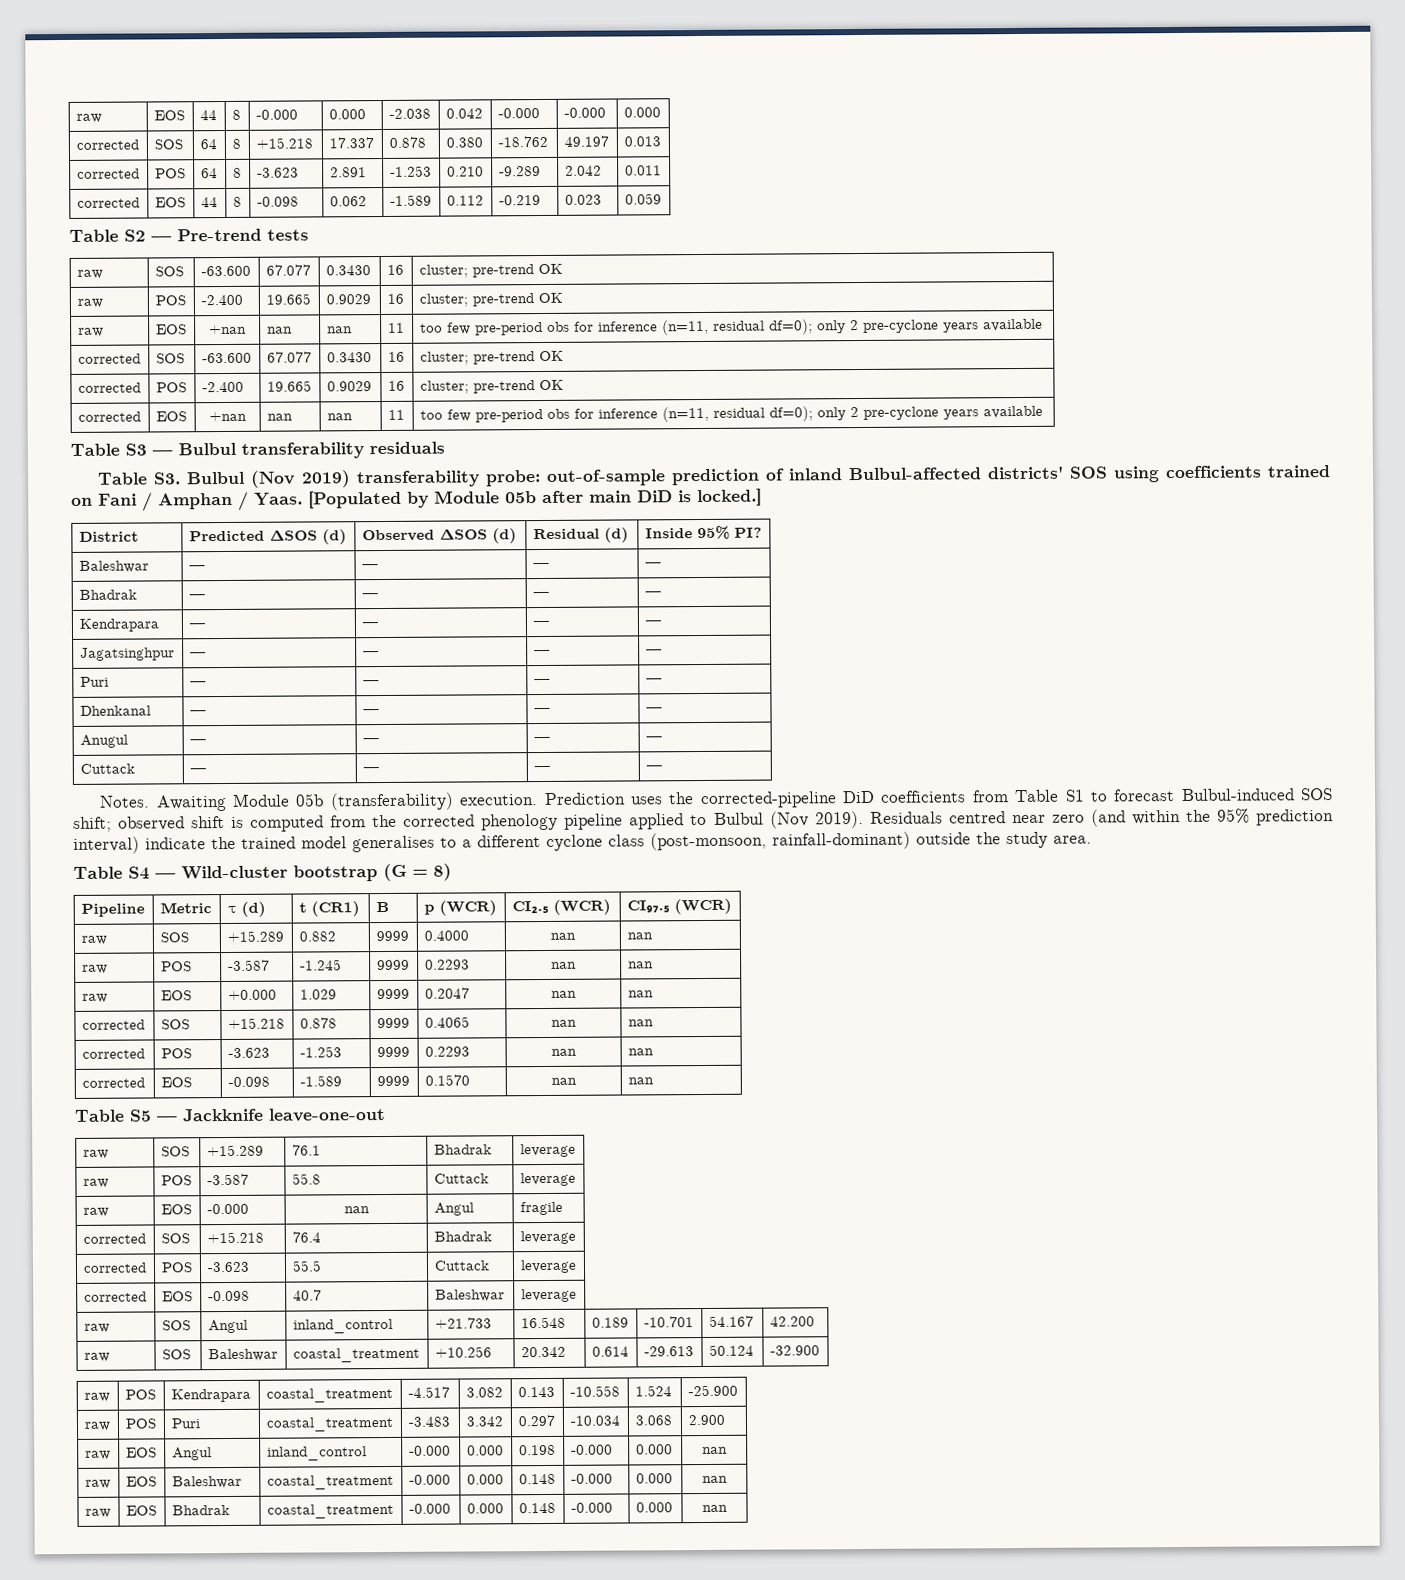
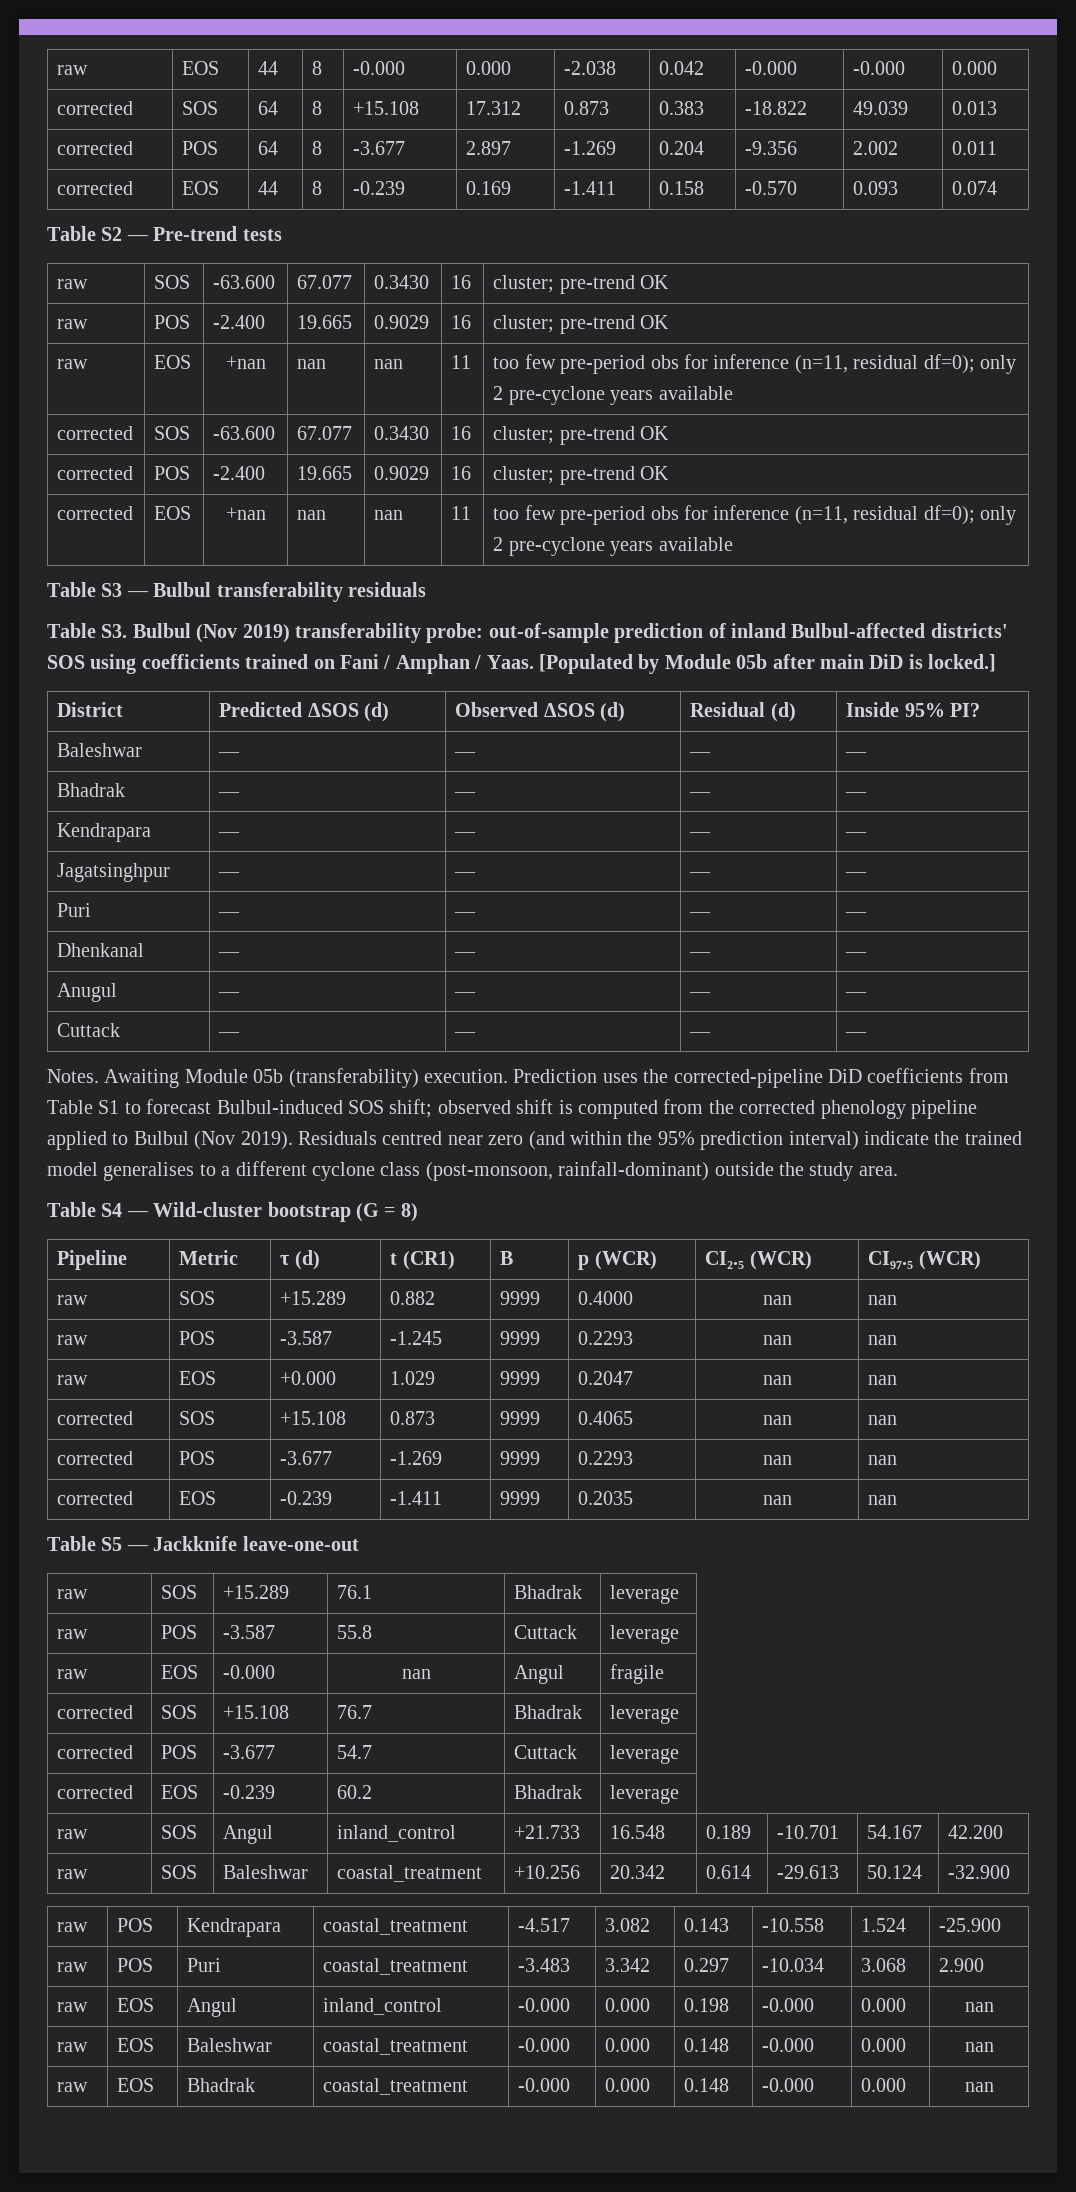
[255,137,313,149] [328,137,374,149] [388,136,426,148] [445,137,483,148] [497,135,548,148] [563,135,609,147] +15.218 | 17.337 | 0.878 | 0.380 | -18.762 | 49.197 -> [353,101,420,115] [466,101,522,115] [564,101,610,115] [659,101,705,115] [745,101,808,115] [853,101,909,115] +15.108 | 17.312 | 0.873 | 0.383 | -18.822 | 49.039
[256,167,299,178] [329,167,367,178] [389,165,432,177] [446,166,484,177] [498,166,541,177] [564,165,602,176] -3.623 | 2.891 | -1.253 | 0.210 | -9.289 | 2.042 -> [353,141,406,155] [466,141,512,155] [564,141,617,155] [659,141,705,155] [745,141,798,155] [853,141,899,155] -3.677 | 2.897 | -1.269 | 0.204 | -9.356 | 2.002
[256,196,299,207] [329,196,367,207] [389,194,432,206] [446,195,484,206] [498,195,541,206] [564,194,602,205] [624,193,662,205] -0.098 | 0.062 | -1.589 | 0.112 | -0.219 | 0.023 | 0.059 -> [353,181,406,195] [466,181,512,195] [564,181,617,195] [659,181,705,195] [745,181,798,195] [853,181,899,195] [952,181,998,195] -0.239 | 0.169 | -1.411 | 0.158 | -0.570 | 0.093 | 0.074
[227,1017,285,1029] [299,1017,337,1029] +15.218 | 0.878 -> [280,1411,347,1425] [390,1411,436,1425] +15.108 | 0.873
[227,1047,270,1058] [299,1046,342,1058] -3.623 | -1.253 -> [280,1451,333,1465] [390,1451,443,1465] -3.677 | -1.269
[227,1076,270,1087] [299,1075,342,1087] [376,1075,410,1087] [424,1074,470,1086] -0.098 | -1.589 | 9999 | 0.1570 -> [280,1491,333,1505] [390,1491,443,1505] [500,1491,541,1505] [578,1491,634,1505] -0.239 | -1.411 | 9999 | 0.2035
[206,1231,264,1244] [291,1231,321,1243] +15.218 | 76.4 -> [223,1705,290,1719] [337,1705,373,1719] +15.108 | 76.7
[206,1261,250,1273] [291,1260,322,1272] -3.623 | 55.5 -> [223,1745,276,1759] [337,1745,373,1759] -3.677 | 54.7
[207,1290,250,1302] [292,1289,322,1301] [434,1289,505,1302] -0.098 | 40.7 | Baleshwar -> [223,1785,276,1799] [337,1785,373,1799] [514,1785,583,1799] -0.239 | 60.2 | Bhadrak

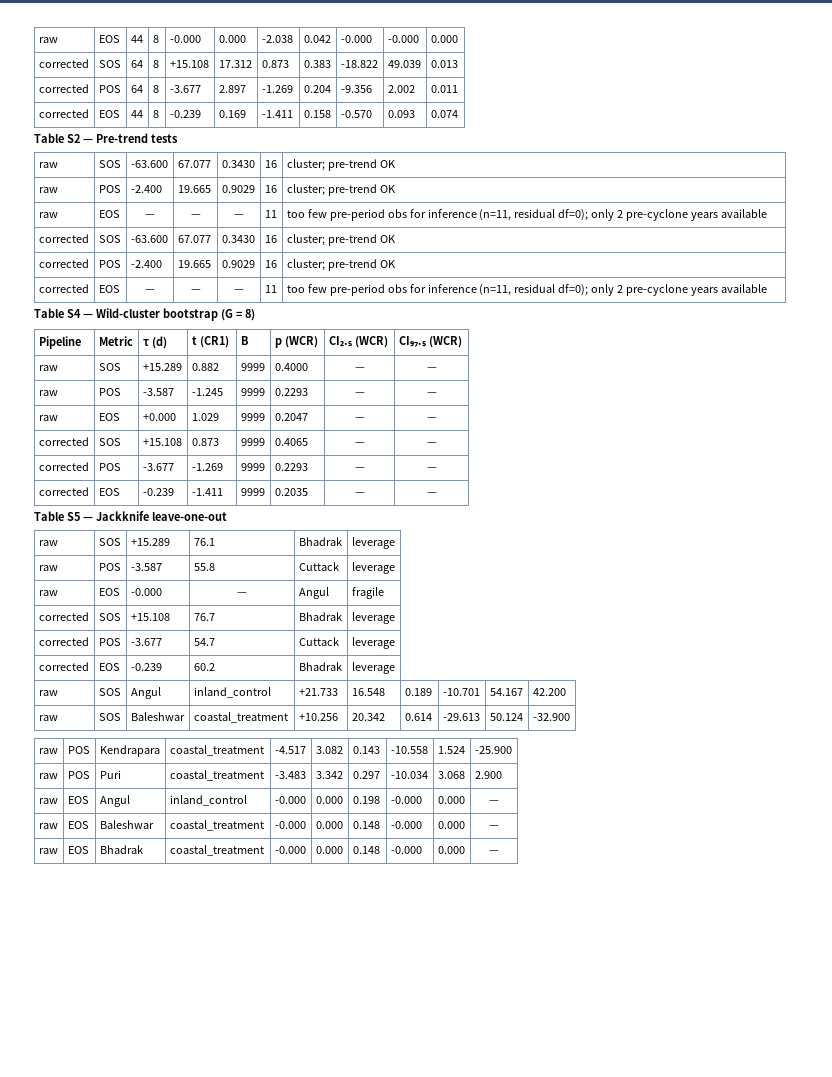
[225,356,266,369] [297,359,327,369] [374,359,404,369] +nan | nan | nan -> [145,214,155,218] [190,214,201,218] [234,214,244,218] — | — | —
[225,507,266,520] [297,510,327,520] [374,510,404,520] +nan | nan | nan -> [145,289,155,293] [190,289,201,293] [234,289,244,293] — | — | —
[47,582,426,602] [47,623,1008,643] [47,654,997,674] [57,702,124,717] [219,702,390,722] [455,702,626,722] [690,702,796,722] [846,702,981,717] [57,743,143,757] [218,752,241,757] [454,752,477,757] [689,752,712,757] [845,752,868,757] [57,783,126,797] [218,792,241,797] [454,792,477,797] [689,792,712,797] [845,792,868,797] [57,823,152,842] [218,832,241,837] [454,832,477,837] [689,832,712,837] [845,832,868,837] [57,863,171,882] [218,872,241,877] [454,872,477,877] [689,872,712,877] [845,872,868,877] [57,903,92,917] [218,912,241,917] [454,912,477,917] [689,912,712,917] [845,912,868,917] [57,943,145,957] [218,952,241,957] [454,952,477,957] [689,952,712,957] [845,952,868,957] [57,983,118,1002] [218,992,241,997] [454,992,477,997] [689,992,712,997] [845,992,868,997] [57,1023,121,1037] [218,1032,241,1037] [454,1032,477,1037] [689,1032,712,1037] [845,1032,868,1037] [47,1068,1009,1088] [47,1099,977,1119] [47,1131,1022,1150] [47,1161,898,1181] // Table S3 — Bulbul transferability residuals // Table S3. Bulbul (Nov 2019) transferability probe: out-of-sample prediction of inland Bulbul-affected districts' SOS using coefficients trained on Fani / Amphan / Yaas. [Populated by Module 05b after main DiD is locked.] // District | Predicted ΔSOS (d) | Observed ΔSOS (d) | Residual (d) | Inside 95% PI? // Baleshwar | — | — | — | — // Bhadrak | — | — | — | — // Kendrapara | — | — | — | — // Jagatsinghpur | — | — | — | — // Puri | — | — | — | — // Dhenkanal | — | — | — | — // Anugul | — | — | — | — // Cuttack | — | — | — | — // Notes. Awaiting Module 05b (transferability) execution. Prediction uses the corrected-pipeline DiD coefficients from Table S1 to forecast Bulbul-induced SOS shift; observed shift is computed from the corrected phenology pipeline applied to Bulbul (Nov 2019). Residuals centred near zero (and within the 95% prediction interval) indicate the trained model generalises to a different cyclone class (post-monsoon, rainfall-dominant) outside the study area. -> (768, 288) none
[762,1295,792,1305] [868,1295,898,1305] nan | nan -> [354,367,365,371] [426,367,437,371] — | —
[762,1335,792,1345] [868,1335,898,1345] nan | nan -> [354,392,365,396] [426,392,437,396] — | —
[762,1375,792,1385] [868,1375,898,1385] nan | nan -> [354,417,365,421] [426,417,437,421] — | —
[762,1415,792,1425] [868,1415,898,1425] nan | nan -> [354,442,365,446] [426,442,437,446] — | —
[762,1455,792,1465] [868,1455,898,1465] nan | nan -> [354,467,365,471] [426,467,437,471] — | —
[762,1495,792,1505] [868,1495,898,1505] nan | nan -> [354,492,365,496] [426,492,437,496] — | —
[401,1669,431,1679] nan -> [237,592,247,596] —
[964,2002,994,2012] nan -> [489,800,499,804] —
[964,2042,994,2052] nan -> [489,825,499,829] —
[964,2082,994,2092] nan -> [489,850,499,854] —

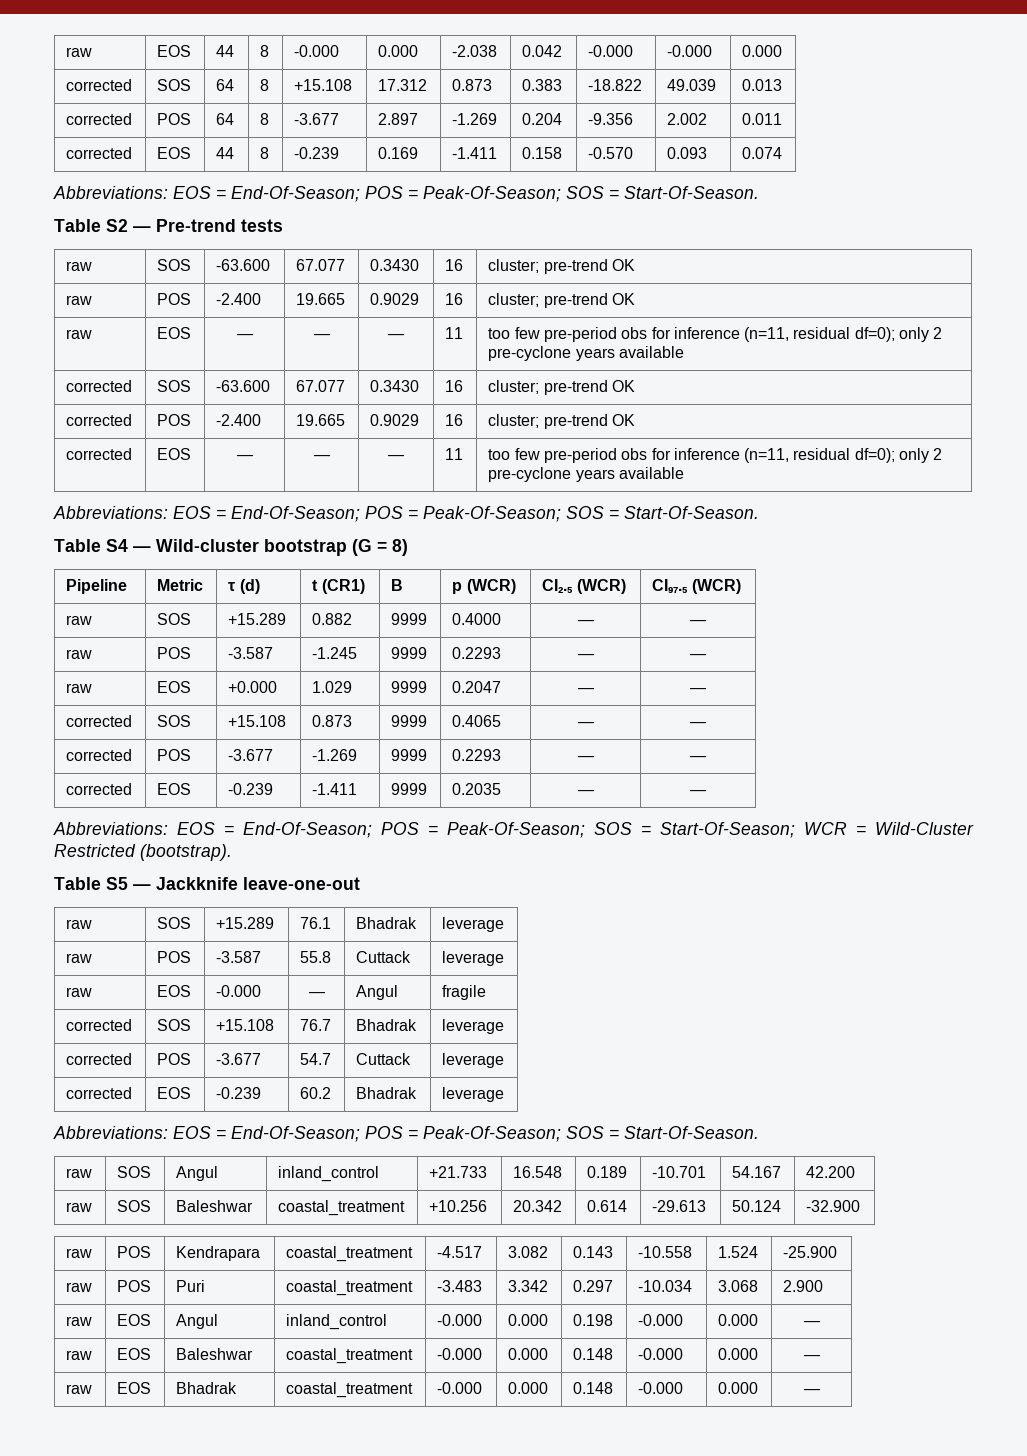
(458, 114) none -> [53,186,759,202] // Abbreviations: EOS = End-Of-Season; POS = Peak-Of-Season; SOS = Start-Of-Season.
(768, 288) none -> [53,506,759,522] // Abbreviations: EOS = End-Of-Season; POS = Peak-Of-Season; SOS = Start-Of-Season.
(437, 494) none -> [53,822,974,838] [54,844,232,861] // Abbreviations: EOS = End-Of-Season; POS = Peak-Of-Season; SOS = Start-Of-Season; WCR = Wild-Cluster Restricted (bootstrap).
(395, 668) none -> [53,1126,759,1142] // Abbreviations: EOS = End-Of-Season; POS = Peak-Of-Season; SOS = Start-Of-Season.

